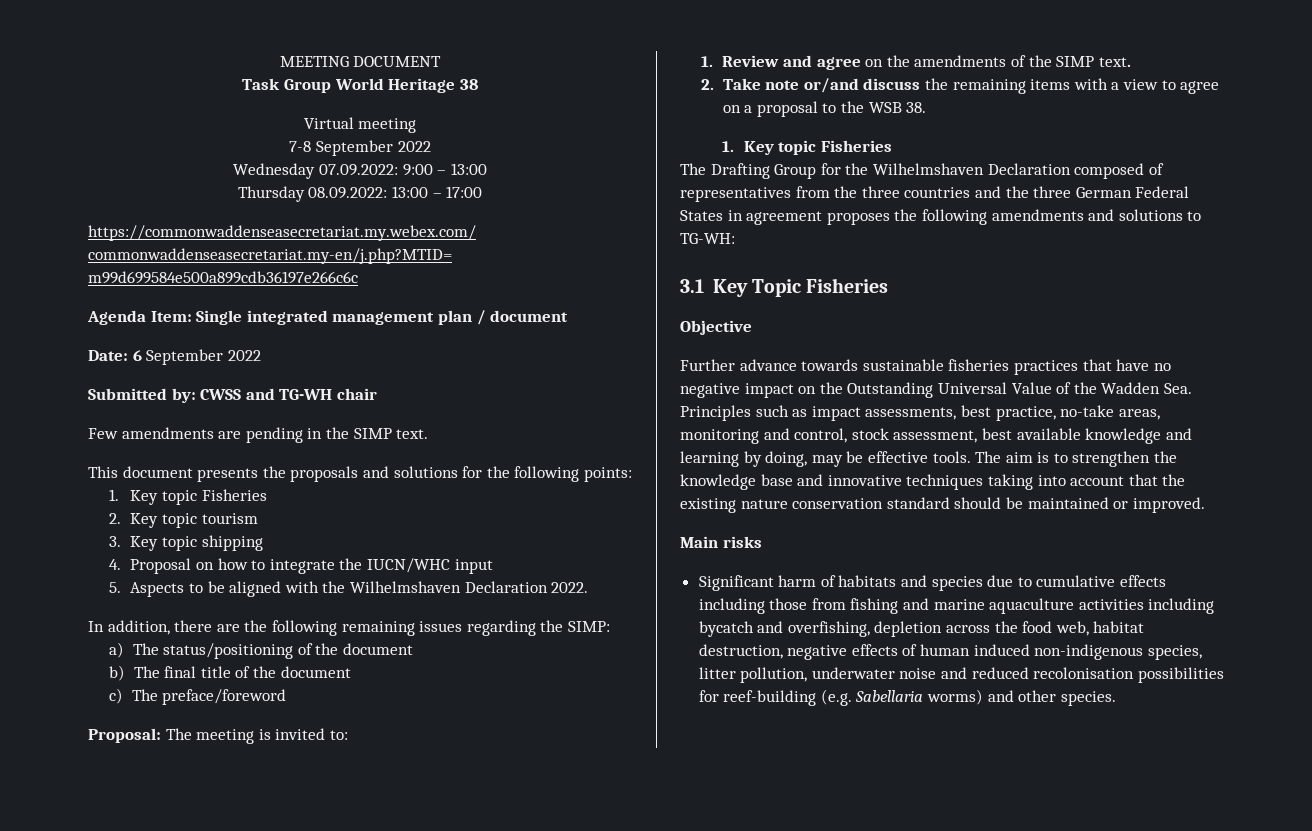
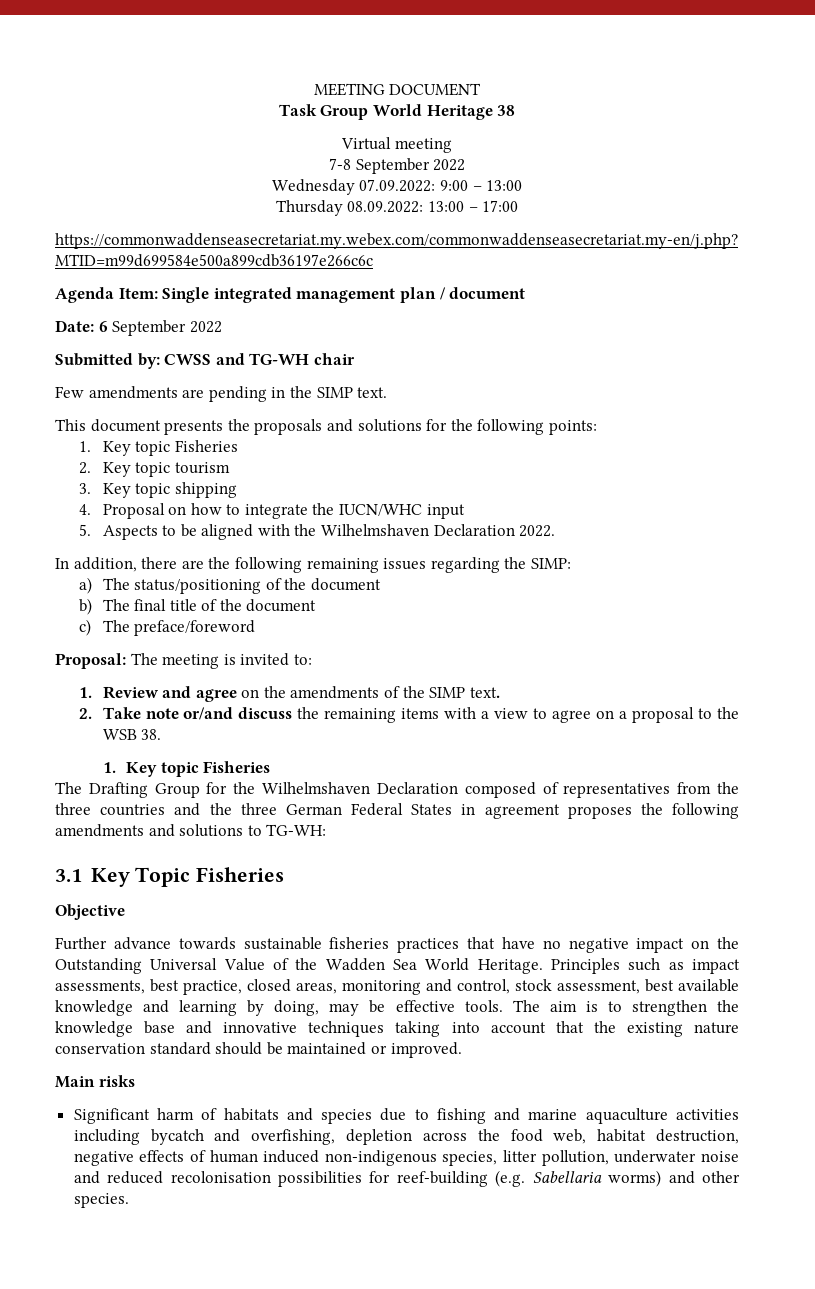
[1163,383,1192,394] Sea. -> [393,958,543,974] Sea World Heritage.
[1060,405,1115,417] no-take -> [247,979,291,992] closed
[1036,575,1167,587] [698,598,846,614] cumulative effects including those from -> (429, 1114) none

